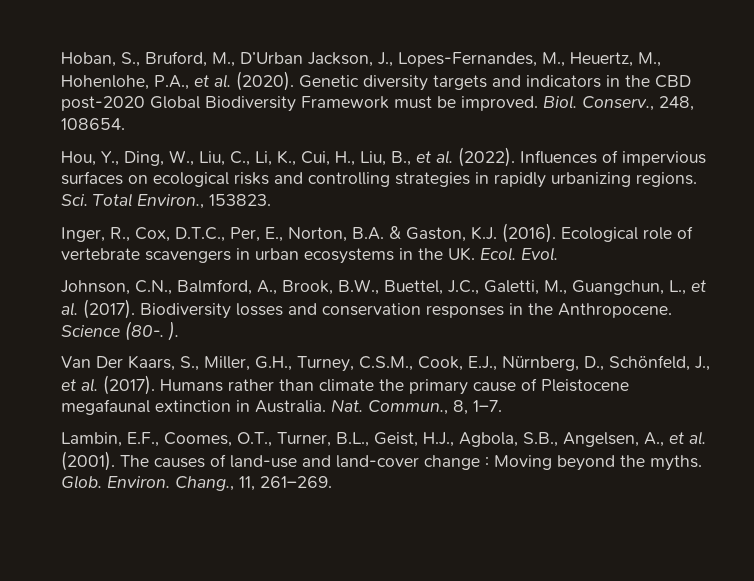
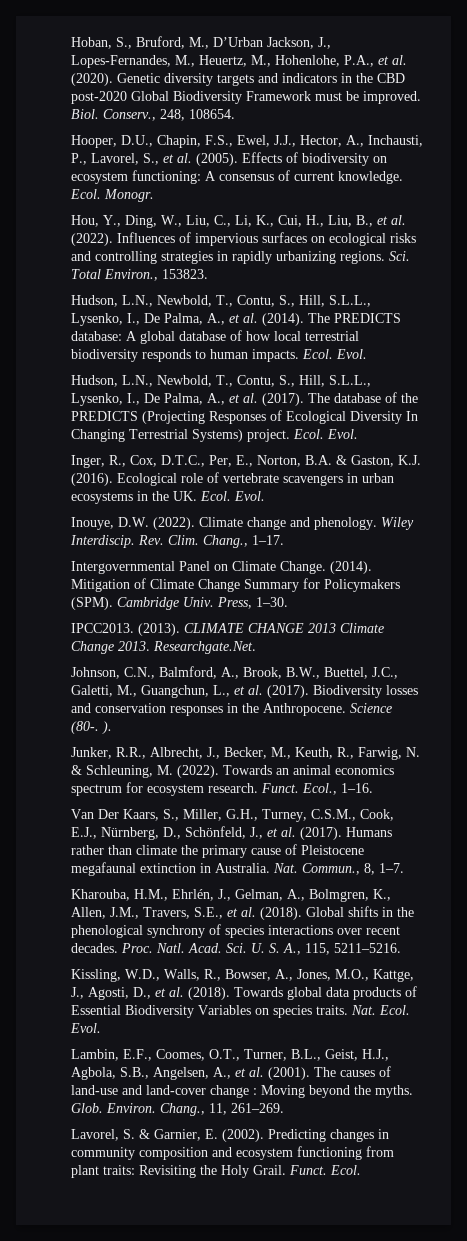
(126, 124) none -> [70,135,423,148] [70,152,387,166] [70,170,403,184] [69,189,154,202] // Hooper, D.U., Chapin, F.S., Ewel, J.J., Hector, A., Inchausti, P., Lavorel, S., et al. (2005). Effects of biodiversity on ecosystem functioning: A consensus of current knowledge. Ecol. Monogr.
(272, 200) none -> [70,295,371,307] [70,313,401,326] [70,330,359,344] [70,349,367,362] [70,375,371,387] [70,392,418,406] [70,410,418,424] [70,429,358,442] // Hudson, L.N., Newbold, T., Contu, S., Hill, S.L.L., Lysenko, I., De Palma, A., et al. (2014). The PREDICTS database: A global database of how local terrestrial biodiversity responds to human impacts. Ecol. Evol. // Hudson, L.N., Newbold, T., Contu, S., Hill, S.L.L., Lysenko, I., De Palma, A., et al. (2017). The database of the PREDICTS (Projecting Responses of Ecological Diversity In Changing Terrestrial Systems) project. Ecol. Evol.
(559, 254) none -> [70,517,414,530] [69,535,284,548] [70,561,372,574] [70,578,400,592] [70,597,288,610] [70,623,384,636] [70,641,256,654] // Inouye, D.W. (2022). Climate change and phenology. Wiley Interdiscip. Rev. Clim. Chang., 1–17. // Intergovernmental Panel on Climate Change. (2014). Mitigation of Climate Change Summary for Policymakers (SPM). Cambridge Univ. Press, 1–30. // IPCC2013. (2013). CLIMATE CHANGE 2013 Climate Change 2013. Researchgate.Net.
(180, 331) none -> [70,747,420,760] [70,765,394,778] [70,782,373,796] // Junker, R.R., Albrecht, J., Becker, M., Keuth, R., Farwig, N. & Schleuning, M. (2022). Towards an animal economics spectrum for ecosystem research. Funct. Ecol., 1–16.
(503, 406) none -> [70,889,391,902] [70,906,414,920] [70,924,400,938] [70,943,401,955] [70,969,414,982] [70,986,417,1000] [70,1005,410,1018] [69,1023,101,1033] // Kharouba, H.M., Ehrlén, J., Gelman, A., Bolmgren, K., Allen, J.M., Travers, S.E., et al. (2018). Global shifts in the phenological synchrony of species interactions over recent decades. Proc. Natl. Acad. Sci. U. S. A., 115, 5211–5216. // Kissling, W.D., Walls, R., Bowser, A., Jones, M.O., Kattge, J., Agosti, D., et al. (2018). Towards global data products of Essential Biodiversity Variables on species traits. Nat. Ecol. Evol.
(333, 482) none -> [70,1129,389,1142] [70,1146,394,1160] [70,1165,361,1178] // Lavorel, S. & Garnier, E. (2002). Predicting changes in community composition and ecosystem functioning from plant traits: Revisiting the Holy Grail. Funct. Ecol.

